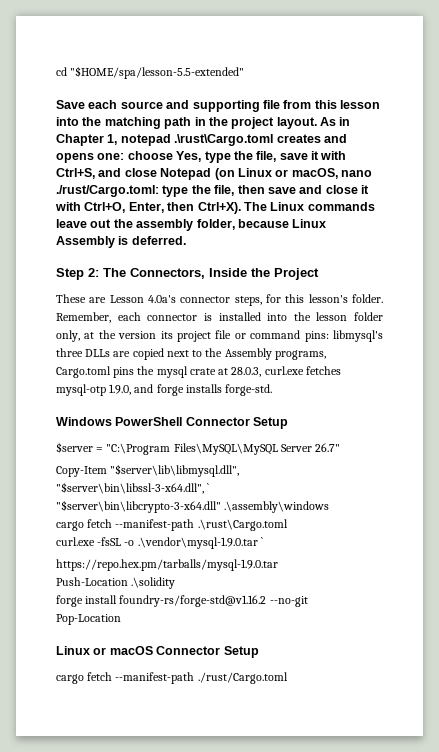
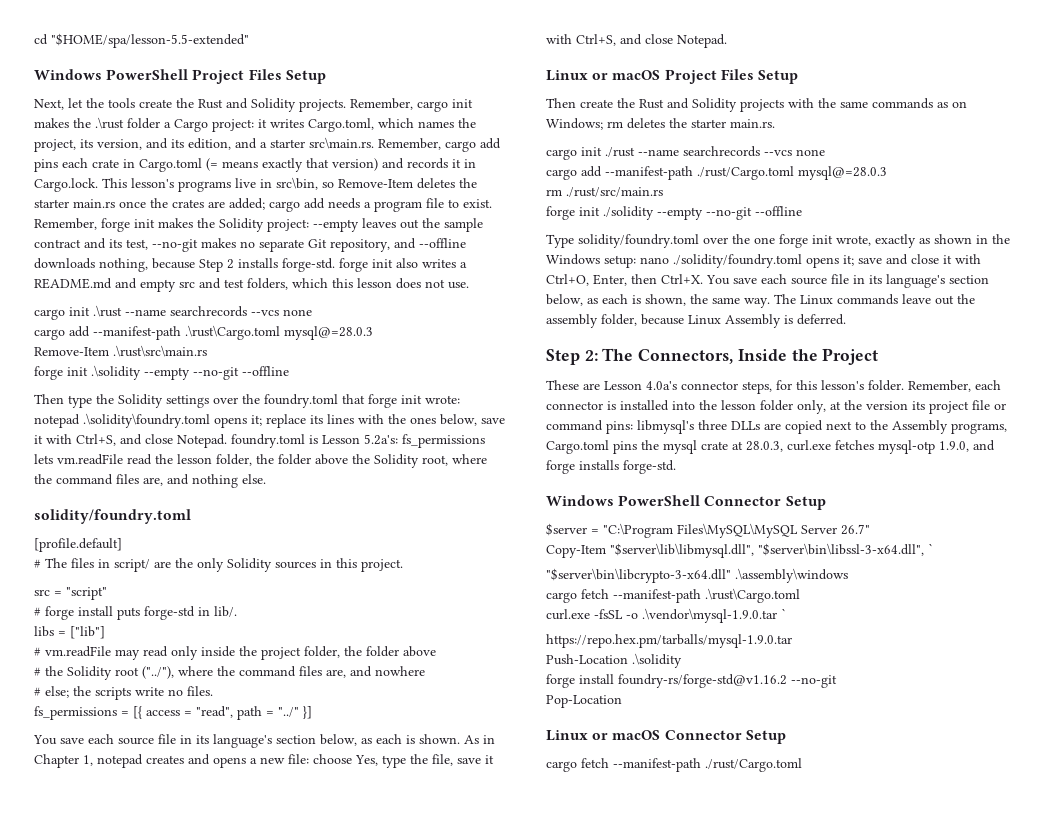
[56,100,380,112] [56,117,317,129] Save each source and supporting file from this lesson into the matching path in the project layout. -> [34,69,326,84] [34,98,473,112] [34,117,476,132] [34,137,501,152] [34,158,476,172] [34,177,477,192] [34,198,492,212] [34,218,483,232] [34,238,466,252] [34,258,467,272] [34,278,469,292] [34,305,312,320] [34,325,373,340] [34,345,207,357] [34,365,289,380] [34,394,460,408] [34,413,505,428] [34,434,485,448] [34,454,487,468] [34,474,266,488] [34,509,191,524] [34,538,122,552] [34,558,403,572] [34,587,107,600] [34,606,237,620] [34,626,105,639] [34,646,436,660] [34,666,425,680] [34,686,213,700] [34,706,312,720] [33,734,460,748] Windows PowerShell Project Files Setup // Next, let the tools create the Rust and Solidity projects. Remember, cargo init makes the .\rust folder a Cargo project: it writes Cargo.toml, which names the project, its version, and its edition, and a starter src\main.rs. Remember, cargo add pins each crate in Cargo.toml (= means exactly that version) and records it in Cargo.lock. This lesson's programs live in src\bin, so Remove-Item deletes the starter main.rs once the crates are added; cargo add needs a program file to exist. Remember, forge init makes the Solidity project: --empty leaves out the sample contract and its test, --no-git makes no separate Git repository, and --offline downloads nothing, because Step 2 installs forge-std. forge init also writes a README.md and empty src and test folders, which this lesson does not use. // cargo init .\rust --name searchrecords --vcs none // cargo add --manifest-path .\rust\Cargo.toml mysql@=28.0.3 // Remove-Item .\rust\src\main.rs // forge init .\solidity --empty --no-git --offline // Then type the Solidity settings over the foundry.toml that forge init wrote: notepad .\solidity\foundry.toml opens it; replace its lines with the ones below, save it with Ctrl+S, and close Notepad. foundry.toml is Lesson 5.2a's: fs_permissions lets vm.readFile read the lesson folder, the folder above the Solidity root, where the command files are, and nothing else. // solidity/foundry.toml // [profile.default] // # The files in script/ are the only Solidity sources in this project. // src = "script" // # forge install puts forge-std in lib/. // libs = ["lib"] // # vm.readFile may read only inside the project folder, the folder above // # the Solidity root ("../"), where the command files are, and nowhere // # else; the scripts write no files. // fs_permissions = [{ access = "read", path = "../" }] // You save each source file in its language's section below, as each is shown.
[174,134,274,146] .\rust\Cargo.toml -> (143, 761) none
[97,153,125,160] one: -> [250,754,309,764] a new file:
[160,168,372,180] [56,185,265,197] Notepad (on Linux or macOS, nano ./rust/Cargo.toml: type the file, then -> [677,34,727,48] [546,69,798,84] [546,98,967,112] [546,118,775,130] [546,146,825,160] [546,166,887,180] [546,187,663,197] [546,206,802,220] [546,234,1010,248] [546,254,854,268] Notepad. // Linux or macOS Project Files Setup // Then create the Rust and Solidity projects with the same commands as on Windows; rm deletes the starter main.rs. // cargo init ./rust --name searchrecords --vcs none // cargo add --manifest-path ./rust/Cargo.toml mysql@=28.0.3 // rm ./rust/src/main.rs // forge init ./solidity --empty --no-git --offline // Type solidity/foundry.toml over the one forge init wrote, exactly as shown in the Windows setup: nano ./solidity/foundry.toml opens it;
[197,202,241,214] Ctrl+X). -> [661,274,989,288] [546,294,770,308] Ctrl+X. You save each source file in its language's section below, as each is shown, the same way.

